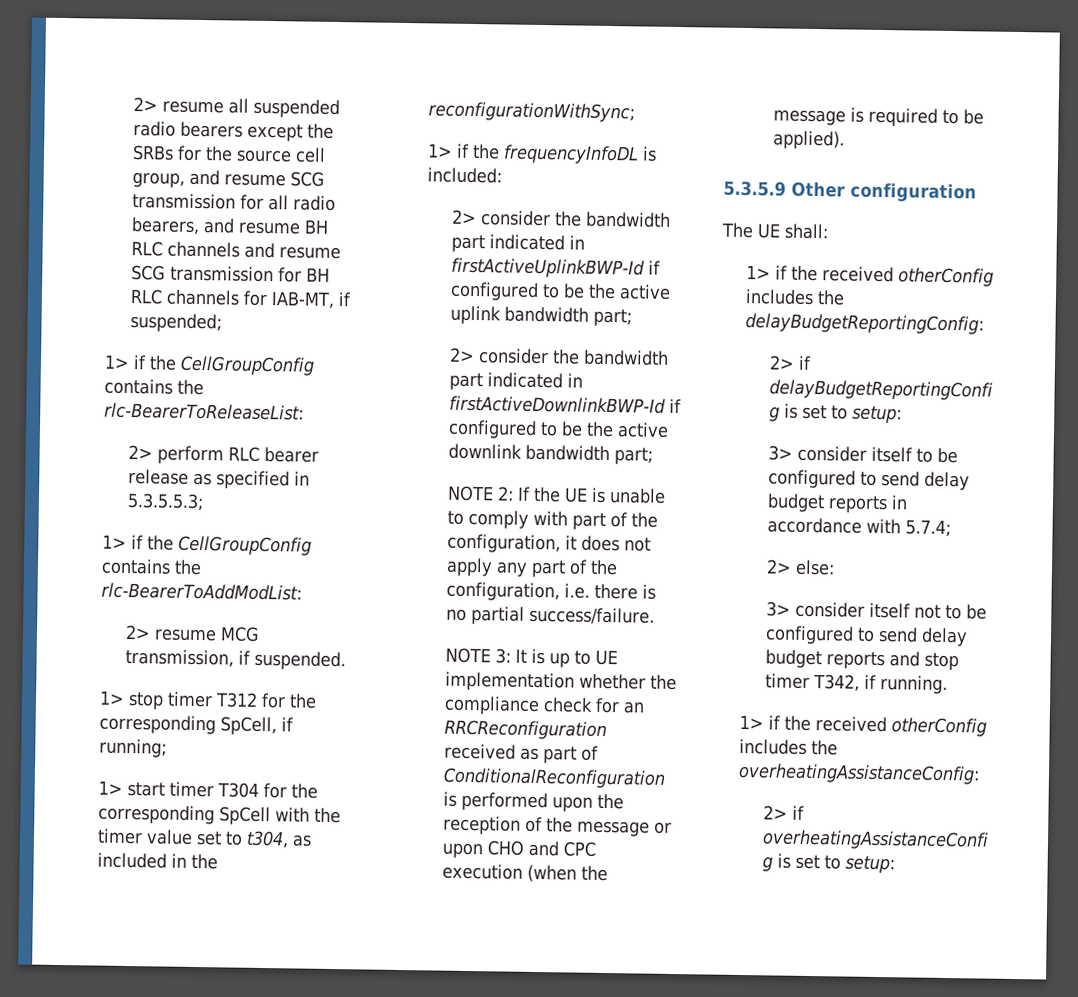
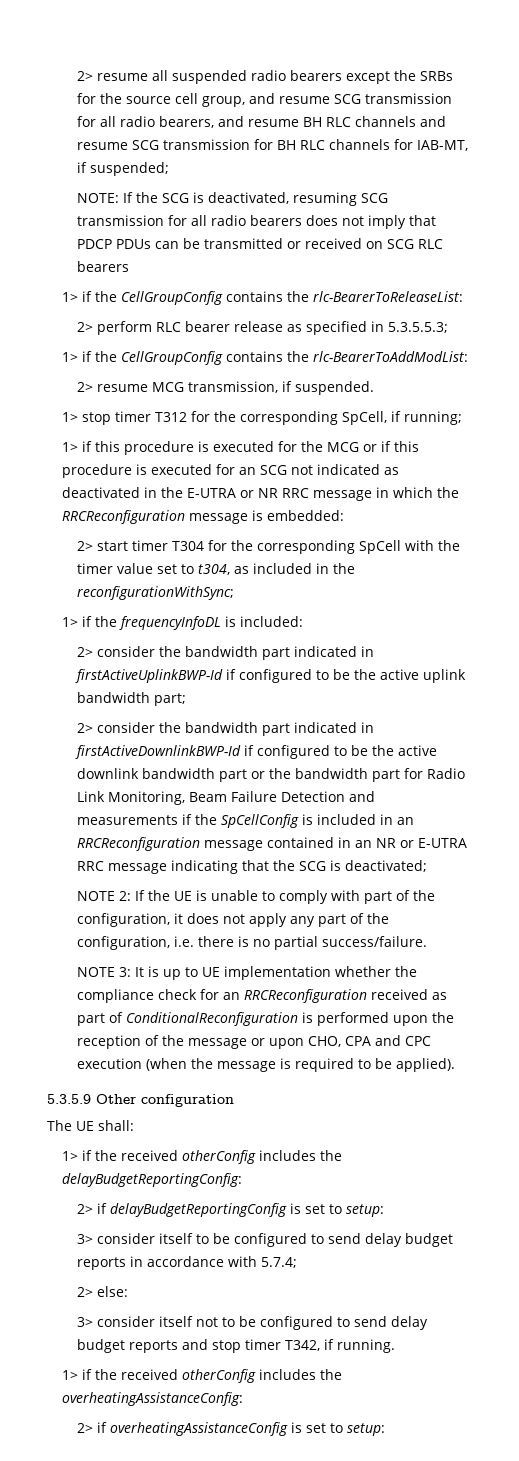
(222, 322) none -> [77,192,389,206] [77,215,437,229] [77,238,444,249] [77,261,130,272] // NOTE: If the SCG is deactivated, resuming SCG transmission for all radio bearers does not imply that PDCP PDUs can be transmitted or received on SCG RLC bearers
(124, 787) none -> [82,441,420,455] [62,464,400,478] [62,487,460,501] [62,510,345,524] [77,541,94,551] if this procedure is executed for the MCG or if this procedure is executed for an SCG not indicated as deactivated in the E-UTRA or NR RRC message in which the RRCReconfiguration message is embedded: // 2>
[613,447,653,465] part; -> [219,768,466,782] [77,791,376,805] [77,814,415,828] [77,837,468,851] [77,860,428,874] part or the bandwidth part for Radio Link Monitoring, Beam Failure Detection and measurements if the SpCellConfig is included in an RRCReconfiguration message contained in an NR or E-UTRA RRC message indicating that the SCG is deactivated;
[486,840,524,856] CHO -> [308,1036,372,1047] CHO, CPA

